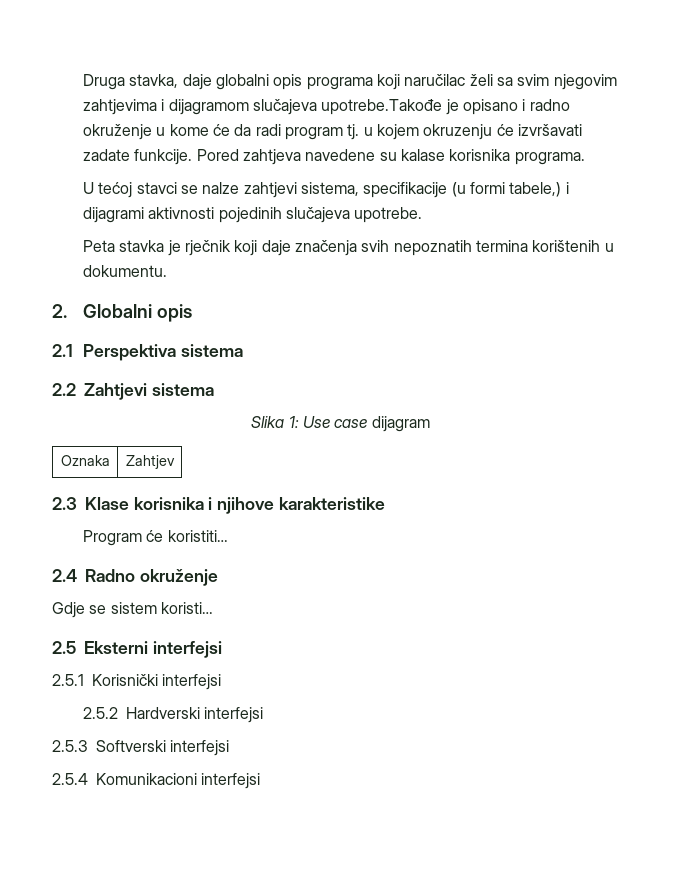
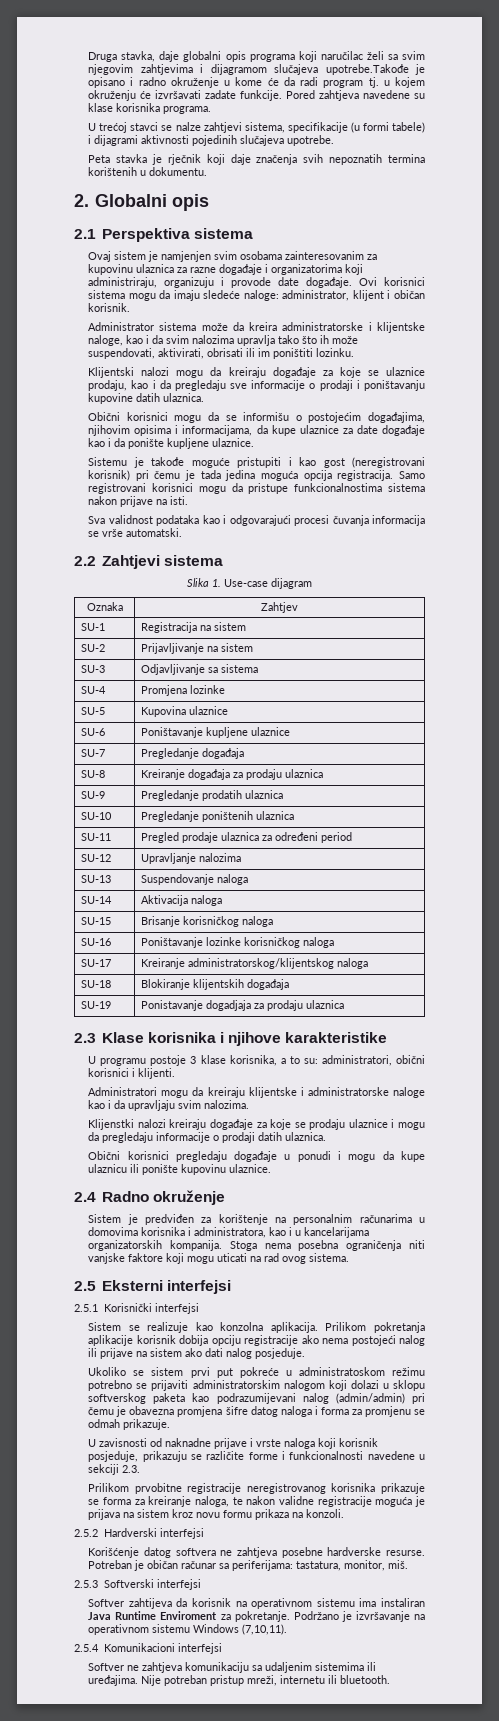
[423,124,493,140] okruzenju -> [88,90,137,101] okruženju
[401,149,446,161] kalase -> [88,103,114,112] klase
[98,182,133,198] tećoj -> [99,122,128,133] trećoj
[509,182,562,197] tabele,) -> [391,122,425,133] tabele)
(243, 350) none -> [88,251,378,262] [88,264,364,275] [88,277,425,288] [88,290,426,301] [88,303,131,312] [88,322,425,333] [88,335,359,346] [88,348,355,359] [88,367,425,378] [88,380,425,391] [88,393,205,404] [88,412,426,423] [88,425,425,436] [88,438,255,449] [88,457,426,468] [88,470,425,481] [88,483,425,494] [88,496,189,507] [88,515,426,526] [88,528,183,537] // Ovaj sistem je namjenjen svim osobama zainteresovanim za kupovinu ulaznica za razne događaje i organizatorima koji administriraju, organizuju i provode date događaje. Ovi korisnici sistema mogu da imaju sledeće naloge: administrator, klijent i običan korisnik. // Administrator sistema može da kreira administratorske i klijentske naloge, kao i da svim nalozima upravlja tako što ih može suspendovati, aktivirati, obrisati ili im poništiti lozinku. // Klijentski nalozi mogu da kreiraju događaje za koje se ulaznice prodaju, kao i da pregledaju sve informacije o prodaji i poništavanju kupovine datih ulaznica. // Obični korisnici mogu da se informišu o postojećim događajima, njihovim opisima i informacijama, da kupe ulaznice za date događaje kao i da ponište kupljene ulaznice. // Sistemu je takođe moguće pristupiti i kao gost (neregistrovani korisnik) pri čemu je tada jedina moguća opcija registracija. Samo registrovani korisnici mogu da pristupe funkcionalnostima sistema nakon prijave na isti. // Sva validnost podataka kao i odgovarajući procesi čuvanja informacija se vrše automatski.
[288,416,368,428] 1: Use case -> [212,579,268,587] 1. Use-case
(175, 462) none -> [80,623,105,631] [140,622,246,633] [80,644,105,652] [140,643,253,654] [80,665,105,673] [140,664,258,675] [80,686,106,694] [140,685,225,696] [80,707,105,715] [140,706,228,717] [80,728,105,736] [140,727,290,738] [80,749,105,757] [140,748,244,759] [80,770,105,778] [140,769,323,780] [80,791,105,799] [140,790,283,801] [80,812,112,820] [140,811,294,822] [80,833,111,841] [140,832,352,843] [80,854,111,862] [140,853,241,864] [80,875,111,883] [140,874,248,885] [80,896,112,904] [140,895,222,906] [80,917,111,925] [140,916,273,927] [80,938,111,946] [140,937,334,948] [80,959,111,967] [140,958,368,969] [80,980,111,988] [140,979,289,990] [80,1001,111,1009] [140,1000,344,1011] // SU-1 | Registracija na sistem // SU-2 | Prijavljivanje na sistem // SU-3 | Odjavljivanje sa sistema // SU-4 | Promjena lozinke // SU-5 | Kupovina ulaznice // SU-6 | Poništavanje kupljene ulaznice // SU-7 | Pregledanje događaja // SU-8 | Kreiranje događaja za prodaju ulaznica // SU-9 | Pregledanje prodatih ulaznica // SU-10 | Pregledanje poništenih ulaznica // SU-11 | Pregled prodaje ulaznica za određeni period // SU-12 | Upravljanje nalozima // SU-13 | Suspendovanje naloga // SU-14 | Aktivacija naloga // SU-15 | Brisanje korisničkog naloga // SU-16 | Poništavanje lozinke korisničkog naloga // SU-17 | Kreiranje administratorskog/klijentskog naloga // SU-18 | Blokiranje klijentskih događaja // SU-19 | Ponistavanje dogadjaja za prodaju ulaznica
[83,530,228,546] [52,569,218,586] [52,602,213,618] Program će koristiti… // 2.4 Radno okruženje // Gdje se sistem koristi… -> [88,1055,426,1066] [88,1068,176,1079] [88,1087,425,1098] [88,1100,250,1111] [88,1119,425,1130] [88,1132,327,1143] [88,1151,426,1162] [88,1164,272,1175] [74,1190,225,1205] [88,1214,426,1225] [88,1227,370,1238] [88,1240,425,1251] [88,1253,350,1264] U programu postoje 3 klase korisnika, a to su: administratori, obični korisnici i klijenti. // Administratori mogu da kreiraju klijentske i administratorske naloge kao i da upravljaju svim nalozima. // Klijenstki nalozi kreiraju događaje za koje se prodaju ulaznice i mogu da pregledaju informacije o prodaji datih ulaznica. // Obični korisnici pregledaju događaje u ponudi i mogu da kupe ulaznicu ili ponište kupovinu ulaznice. // 2.4 Radno okruženje // Sistem je predviđen za korištenje na personalnim računarima u domovima korisnika i administratora, kao i u kancelarijama organizatorskih kompanija. Stoga nema posebna ograničenja niti vanjske faktore koji mogu uticati na rad ovog sistema.
[83,707,264,723] [52,740,230,756] [52,773,261,789] 2.5.2 Hardverski interfejsi // 2.5.3 Softverski interfejsi // 2.5.4 Komunikacioni interfejsi -> [88,1322,426,1333] [88,1335,426,1346] [88,1348,306,1359] [88,1367,426,1378] [88,1380,426,1391] [88,1393,425,1404] [88,1406,426,1417] [88,1419,171,1430] [88,1438,379,1449] [88,1451,426,1462] [88,1464,141,1475] [88,1483,425,1494] [88,1496,425,1507] [88,1509,345,1520] [74,1528,204,1539] [88,1547,425,1558] [88,1560,409,1571] [74,1579,201,1590] [88,1598,426,1609] [88,1611,426,1622] [88,1624,288,1635] [74,1643,222,1654] [88,1662,377,1673] [88,1675,391,1686] Sistem se realizuje kao konzolna aplikacija. Prilikom pokretanja aplikacije korisnik dobija opciju registracije ako nema postojeći nalog ili prijave na sistem ako dati nalog posjeduje. // Ukoliko se sistem prvi put pokreće u administratoskom režimu potrebno se prijaviti administratorskim nalogom koji dolazi u sklopu softverskog paketa kao podrazumijevani nalog (admin/admin) pri čemu je obavezna promjena šifre datog naloga i forma za promjenu se odmah prikazuje. // U zavisnosti od naknadne prijave i vrste naloga koji korisnik posjeduje, prikazuju se različite forme i funkcionalnosti navedene u sekciji 2.3. // Prilikom prvobitne registracije neregistrovanog korisnika prikazuje se forma za kreiranje naloga, te nakon validne registracije moguća je prijava na sistem kroz novu formu prikaza na konzoli. // 2.5.2 Hardverski interfejsi // Korišćenje datog softvera ne zahtjeva posebne hardverske resurse. Potreban je običan računar sa periferijama: tastatura, monitor, miš. // 2.5.3 Softverski interfejsi // Softver zahtijeva da korisnik na operativnom sistemu ima instaliran Java Runtime Enviroment za pokretanje. Podržano je izvršavanje na operativnom sistemu Windows (7,10,11). // 2.5.4 Komunikacioni interfejsi // Softver ne zahtjeva komunikaciju sa udaljenim sistemima ili uređajima. Nije potreban pristup mreži, internetu ili bluetooth.

